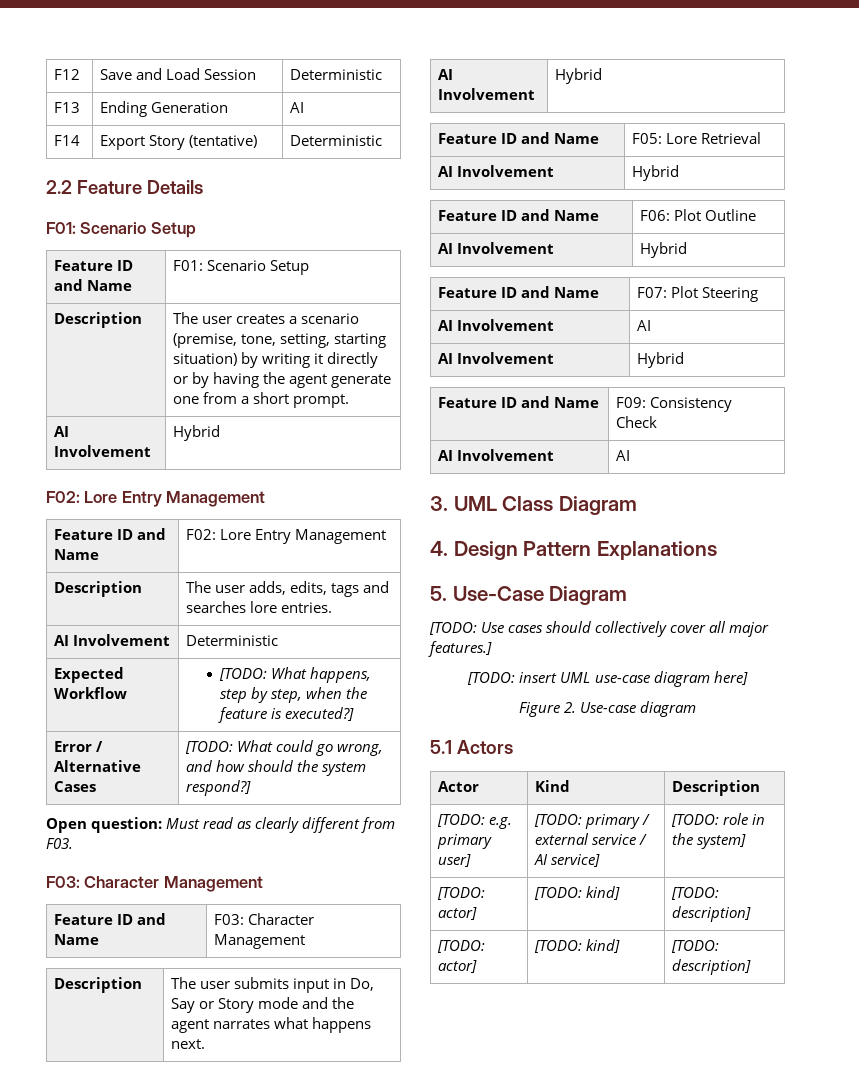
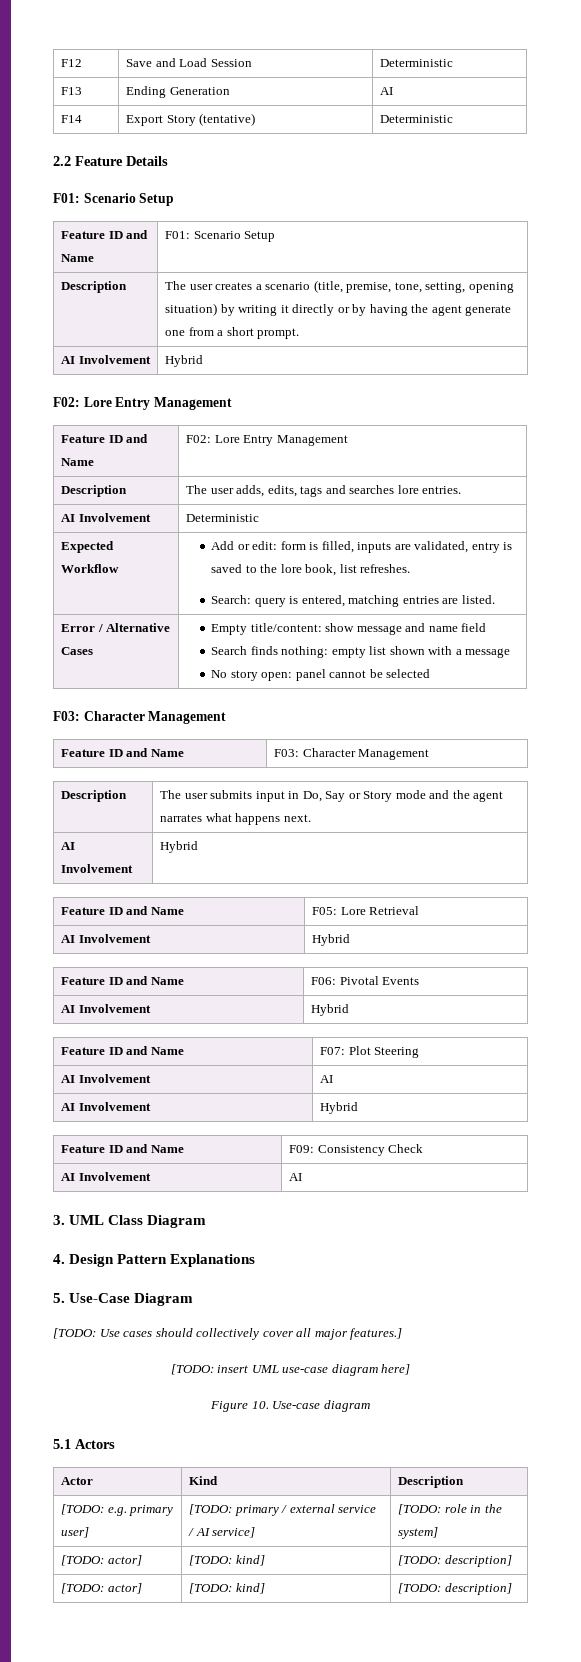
[173,333,238,348] (premise, -> [313,280,392,293] (title, premise,
[334,333,387,348] starting -> [468,282,514,293] opening
[219,667,372,683] [220,687,368,703] [218,707,355,723] [54,741,104,752] [54,760,142,772] [54,781,97,792] [185,740,384,756] [186,760,367,776] [186,780,252,796] [46,817,396,833] [46,838,73,849] [TODO: What happens, step by step, when the feature is executed?] // Error / Alternative Cases | [TODO: What could go wrong, and how should the system respond?] // Open question: Must read as clearly different from F03. -> [211,541,513,553] [211,564,411,576] [211,595,495,607] [61,623,171,632] [61,647,94,655] [211,623,487,635] [211,646,511,658] [211,669,431,681] Add or edit: form is filled, inputs are validated, entry is saved to the lore book, list refreshes. // Search: query is entered, matching entries are listed. // Error / Alternative Cases | Empty title/content: show message and name field // Search finds nothing: empty list shown with a message // No story open: panel cannot be selected
[674,209,757,221] Plot Outline -> [339,976,420,985] Pivotal Events
[563,702,576,713] 2. -> [251,1401,269,1409] 10.

